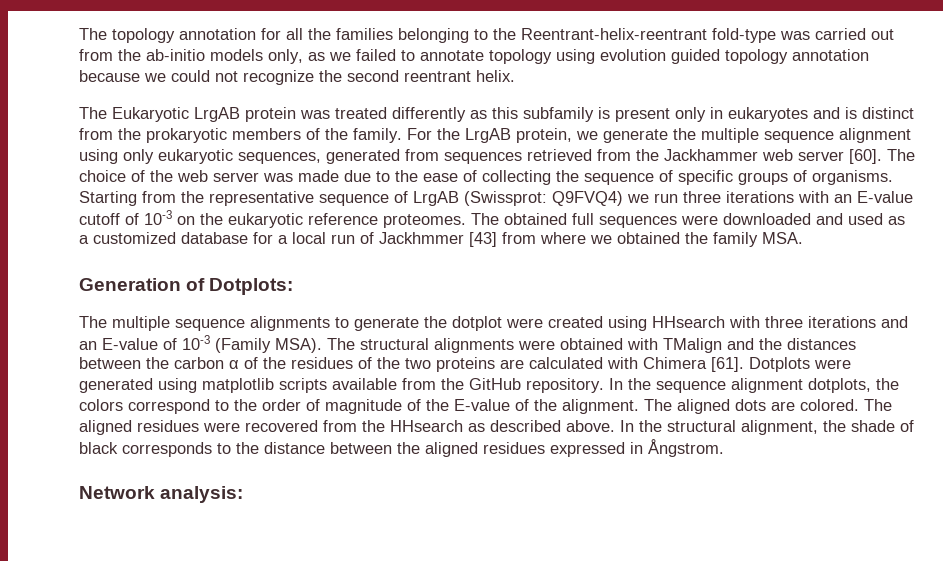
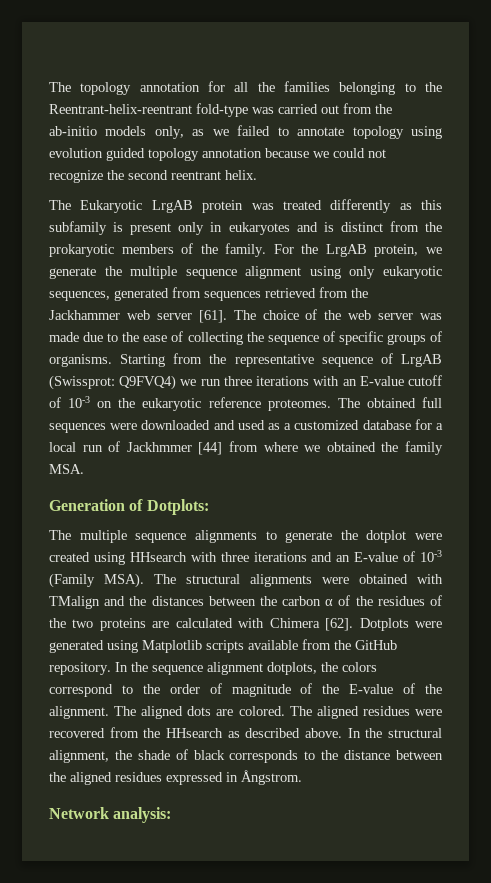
[849,149,882,164] [60]. -> [198,310,227,323] [61].
[469,232,497,247] [43] -> [198,442,223,455] [44]
[711,357,744,372] [61]. -> [325,618,354,631] [62].
[202,378,274,393] matplotlib -> [142,640,202,653] Matplotlib

